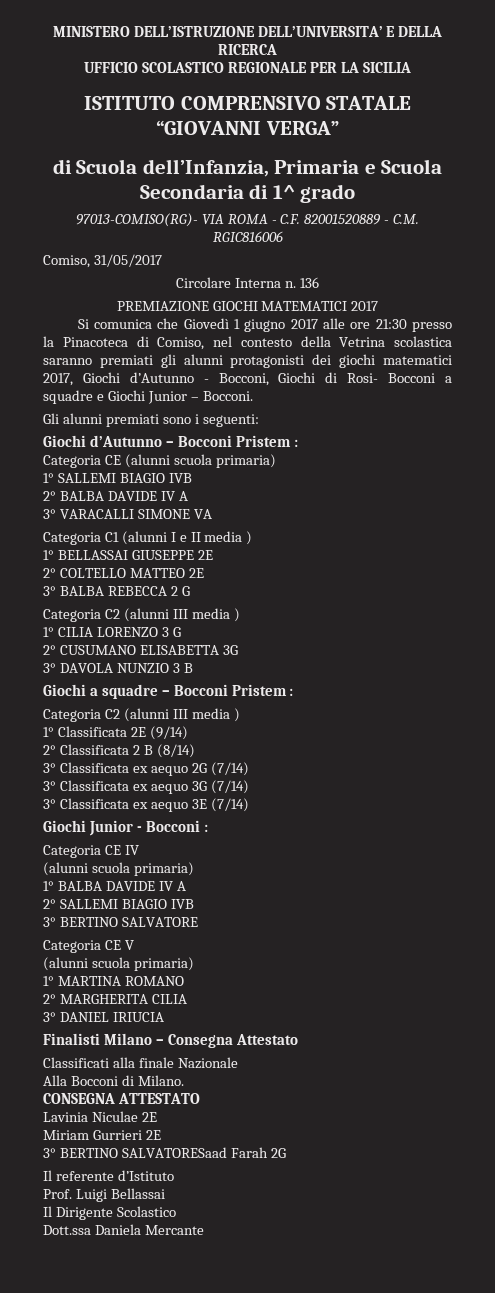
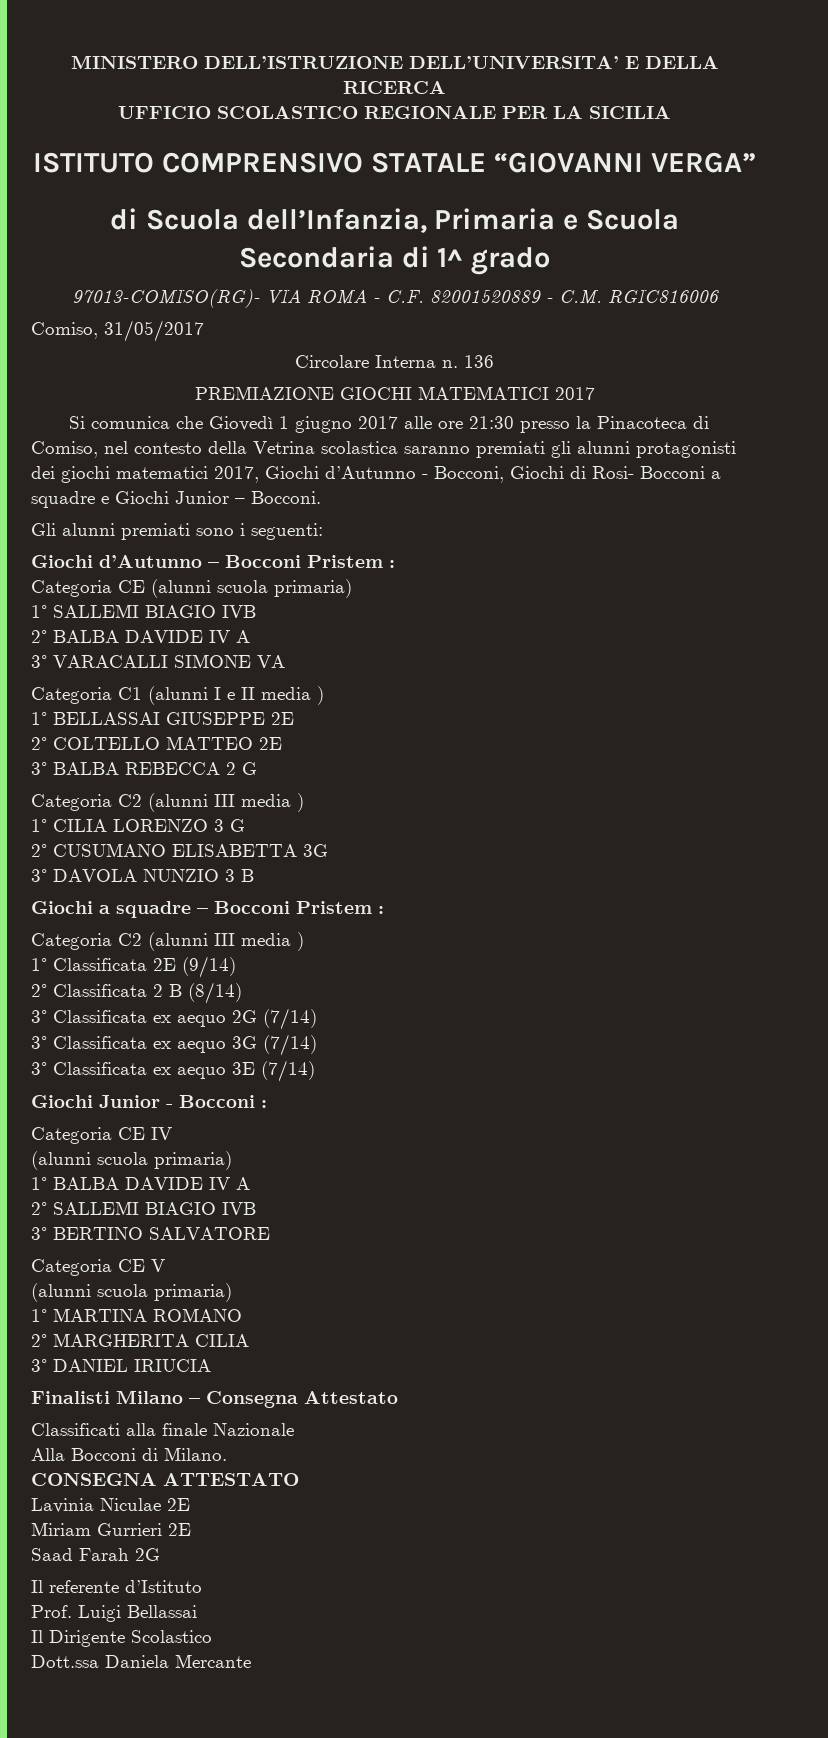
[43,1147,227,1158] 3° BERTINO SALVATORESaad -> [31,1548,73,1561] Saad

